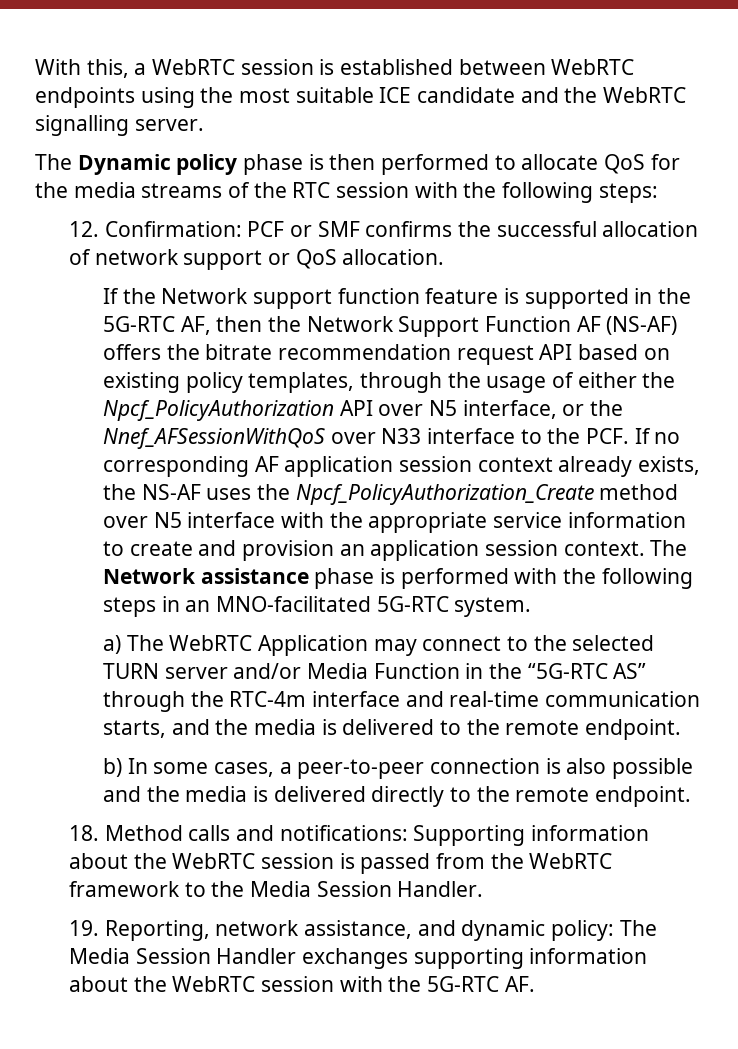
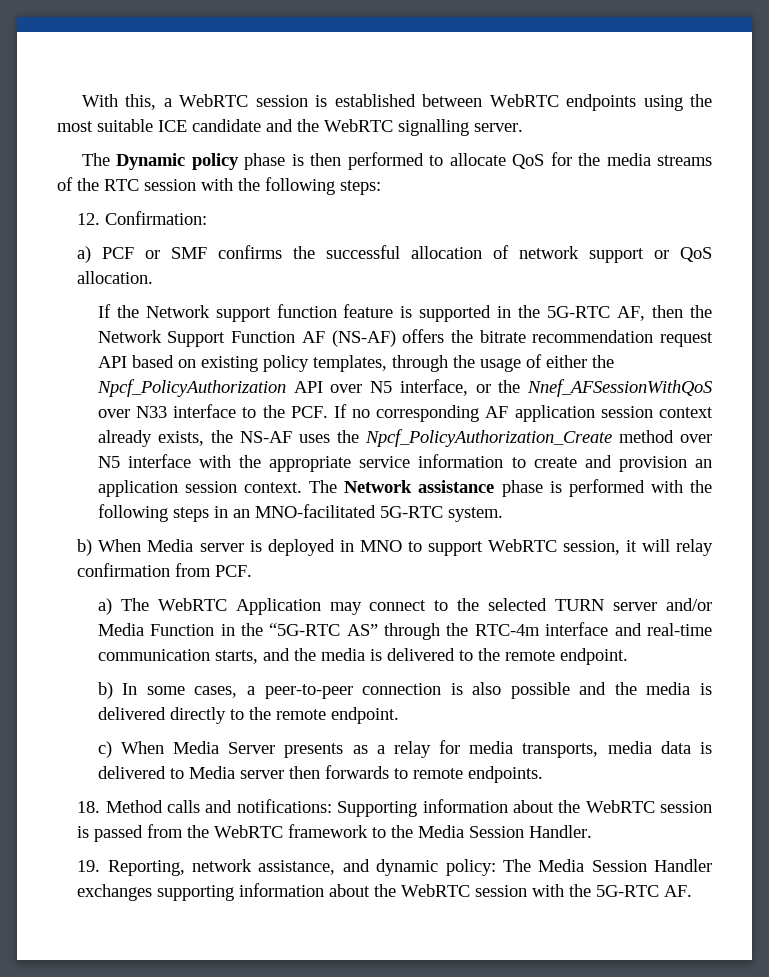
(242, 229) none -> [77,246,92,263] // a)
(532, 607) none -> [77,539,714,556] [77,563,253,577] // b) When Media server is deployed in MNO to support WebRTC session, it will relay confirmation from PCF.
(691, 796) none -> [97,740,713,758] [97,765,543,783] // c) When Media Server presents as a relay for media transports, media data is delivered to Media server then forwards to remote endpoints.

